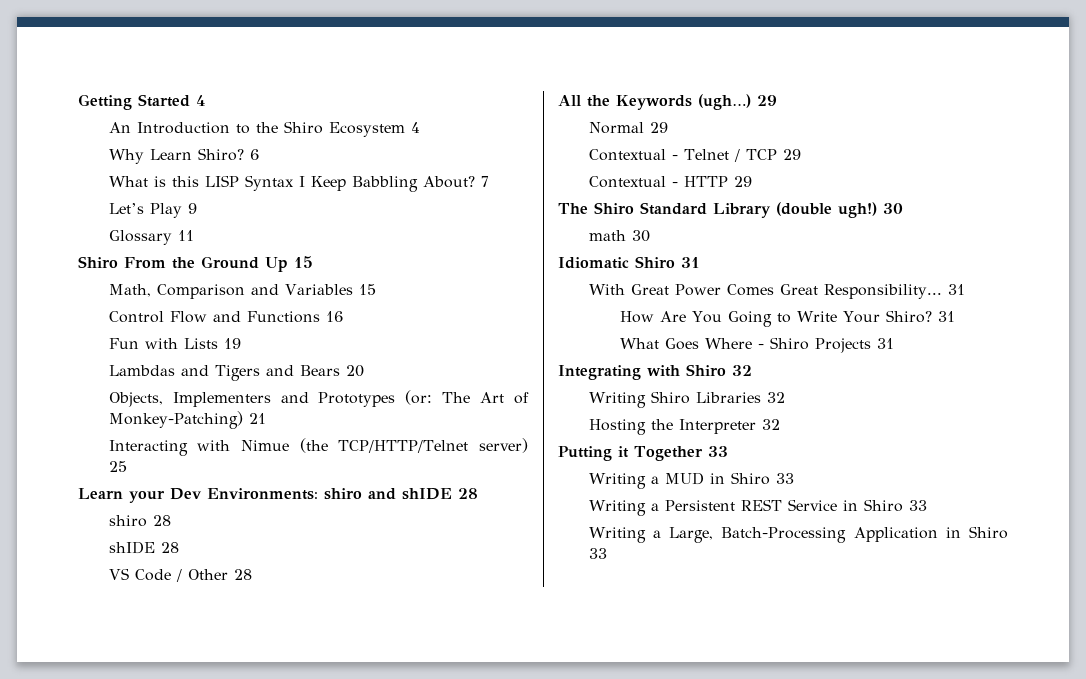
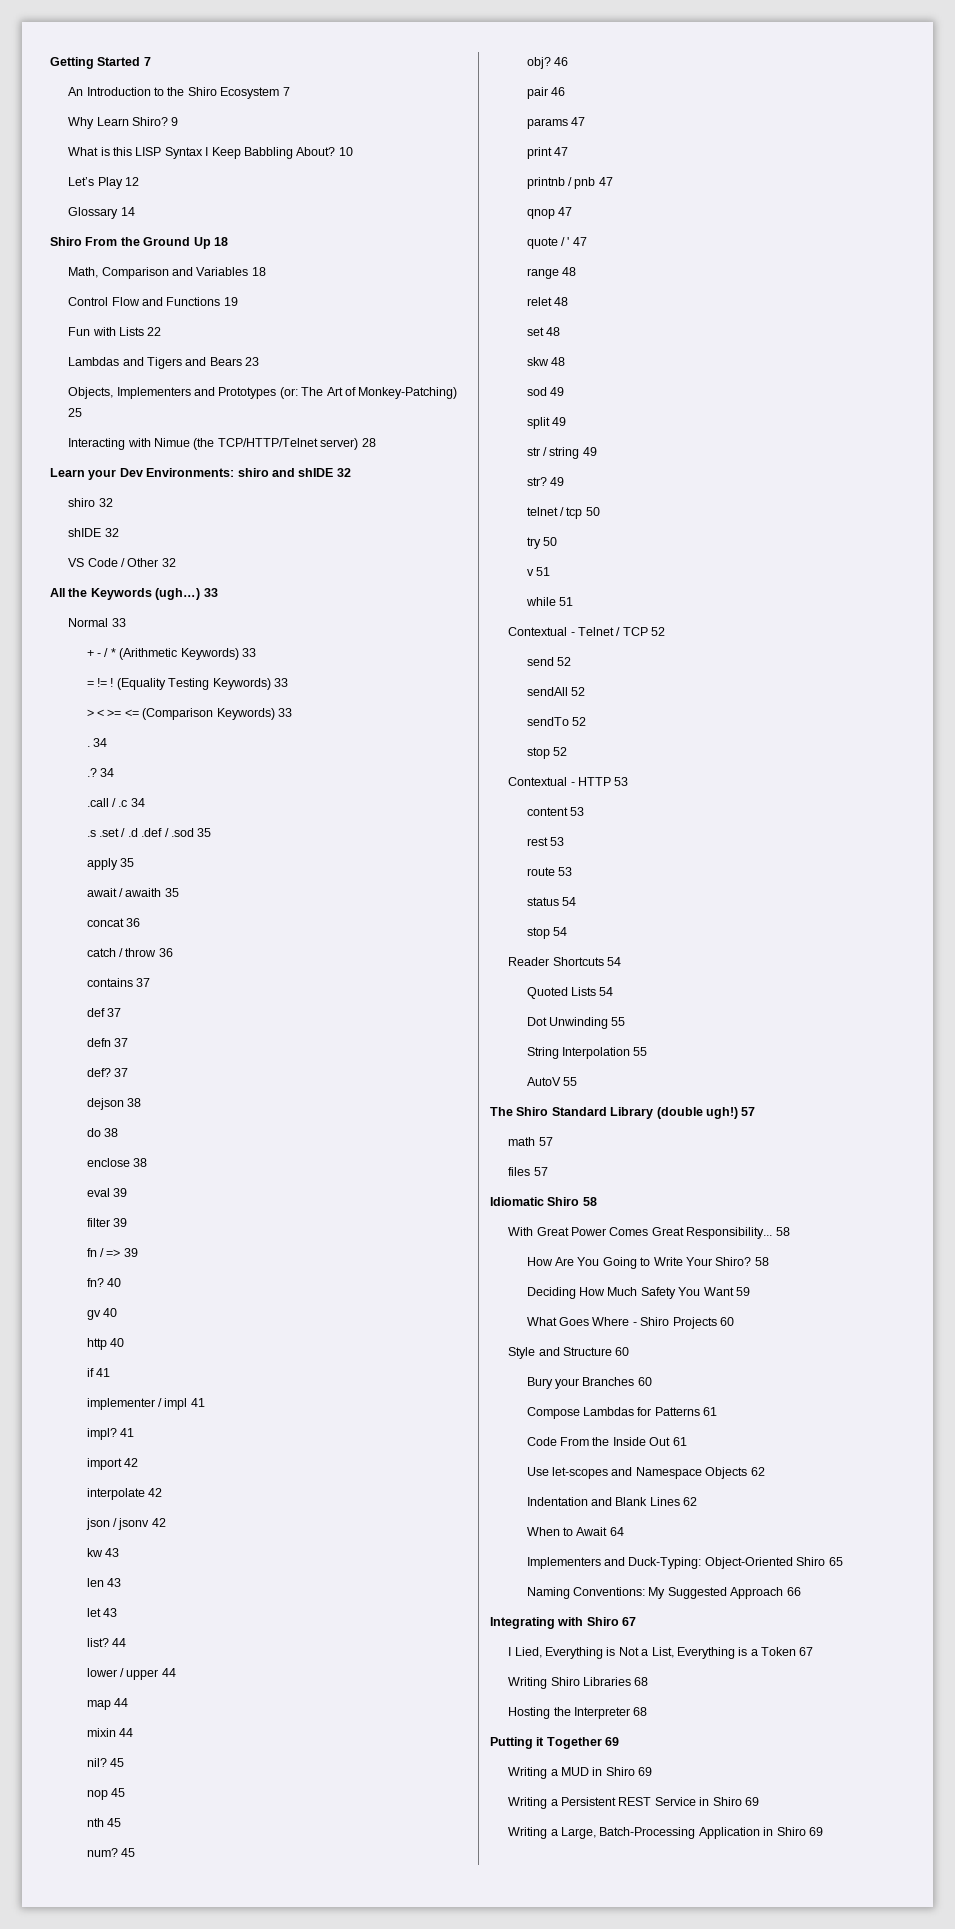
[196,95,205,106] 4 -> [143,57,151,66] 7
[410,122,420,133] 4 -> [282,87,290,96] 7
[249,149,259,160] 6 -> [171,117,179,126] 9
[480,176,489,187] 7 -> [338,147,353,156] 10
[187,203,197,214] 9 -> [125,177,140,186] 12
[177,230,194,241] 11 -> [120,207,135,216] 14
[294,256,313,268] 15 -> [213,237,228,246] 18
[358,284,376,295] 15 -> [251,267,266,276] 18
[325,311,343,322] 16 -> [223,297,238,306] 19
[223,338,241,349] 19 -> [147,327,162,336] 22
[345,365,364,377] 20 -> [245,357,260,366] 23
[248,413,266,424] 21 -> [68,408,83,417] 25
[108,461,127,472] 25 -> [361,438,376,447] 28
[458,488,478,499] [108,515,171,527] [108,541,179,554] 28 // shiro 28 // shIDE 28 -> [336,468,351,477] [68,498,113,507] [68,528,119,537] 32 // shiro 32 // shIDE 32
[233,569,252,580] 28 -> [161,558,176,567] 32
[757,95,777,106] 29 -> [203,588,218,597] 33
[649,122,668,133] 29 -> [111,618,126,627] [86,648,256,660] [86,678,288,690] [86,708,292,720] [86,738,108,747] [86,768,115,777] [86,798,145,807] [86,828,212,837] [86,858,135,870] [86,888,179,897] [86,918,141,927] [86,948,173,957] [86,978,151,987] [86,1008,122,1017] [86,1038,129,1047] [86,1068,129,1077] [86,1098,142,1110] [86,1128,119,1137] [86,1158,148,1167] [86,1188,128,1197] [86,1218,128,1227] [86,1248,138,1257] [86,1278,122,1287] [86,1308,118,1320] [86,1338,125,1350] [86,1368,111,1377] [86,1398,205,1410] [86,1428,135,1440] [86,1458,139,1470] [86,1488,163,1500] [85,1518,166,1530] [86,1548,120,1557] [86,1578,122,1587] [86,1608,118,1617] [86,1638,127,1647] [86,1668,176,1680] [86,1698,129,1710] [86,1728,134,1737] [86,1758,125,1767] [86,1788,126,1800] [86,1818,122,1827] [86,1848,136,1857] [526,57,569,69] [526,87,566,99] [526,117,586,129] [526,147,569,159] [526,177,613,189] [526,207,573,219] [526,237,587,249] [526,267,577,279] [526,297,569,306] [526,327,561,336] [526,357,566,366] [526,387,565,396] [526,417,567,429] [526,447,597,459] [526,477,565,486] [526,507,600,519] [526,537,558,549] [526,567,551,576] [525,597,574,606] 33 // + - / * (Arithmetic Keywords) 33 // = != ! (Equality Testing Keywords) 33 // > < >= <= (Comparison Keywords) 33 // . 34 // .? 34 // .call / .c 34 // .s .set / .d .def / .sod 35 // apply 35 // await / awaith 35 // concat 36 // catch / throw 36 // contains 37 // def 37 // defn 37 // def? 37 // dejson 38 // do 38 // enclose 38 // eval 39 // filter 39 // fn / => 39 // fn? 40 // gv 40 // http 40 // if 41 // implementer / impl 41 // impl? 41 // import 42 // interpolate 42 // json / jsonv 42 // kw 43 // len 43 // let 43 // list? 44 // lower / upper 44 // map 44 // mixin 44 // nil? 45 // nop 45 // nth 45 // num? 45 // obj? 46 // pair 46 // params 47 // print 47 // printnb / pnb 47 // qnop 47 // quote / ' 47 // range 48 // relet 48 // set 48 // skw 48 // sod 49 // split 49 // str / string 49 // str? 49 // telnet / tcp 50 // try 50 // v 51 // while 51
[782,149,801,160] [588,176,752,188] 29 // Contextual - HTTP 29 -> [651,627,666,636] [526,657,572,666] [526,687,586,696] [526,717,587,726] [526,747,568,759] [508,777,629,786] [526,807,585,816] [526,837,565,846] [526,867,573,876] [526,897,577,906] [526,927,568,939] [508,957,622,966] [526,987,614,999] [526,1017,626,1029] [526,1047,648,1059] [526,1077,578,1086] 52 // send 52 // sendAll 52 // sendTo 52 // stop 52 // Contextual - HTTP 53 // content 53 // rest 53 // route 53 // status 54 // stop 54 // Reader Shortcuts 54 // Quoted Lists 54 // Dot Unwinding 55 // String Interpolation 55 // AutoV 55
[883,203,903,214] 30 -> [741,1107,756,1116] 57
[631,230,650,242] 30 -> [538,1137,553,1146] [508,1167,548,1176] 57 // files 57
[681,257,700,268] 31 -> [582,1197,597,1206] 58
[947,284,965,295] 31 -> [775,1227,790,1236] 58
[937,311,955,322] 31 -> [754,1257,769,1266] [526,1287,750,1299] 58 // Deciding How Much Safety You Want 59
[876,338,894,349] [558,364,752,380] 31 // Integrating with Shiro 32 -> [719,1317,734,1326] [508,1347,630,1359] [526,1377,652,1389] [526,1407,718,1419] [526,1437,687,1446] [526,1467,765,1479] [526,1497,698,1506] [526,1527,624,1536] [526,1557,843,1569] [526,1587,801,1599] [490,1617,637,1629] [508,1647,814,1659] 60 // Style and Structure 60 // Bury your Branches 60 // Compose Lambdas for Patterns 61 // Code From the Inside Out 61 // Use let-scopes and Namespace Objects 62 // Indentation and Blank Lines 62 // When to Await 64 // Implementers and Duck-Typing: Object-Oriented Shiro 65 // Naming Conventions: My Suggested Approach 66 // Integrating with Shiro 67 // I Lied, Everything is Not a List, Everything is a Token 67
[766,392,785,403] 32 -> [634,1677,649,1686] 68
[761,419,780,430] 32 -> [633,1707,648,1716] 68
[707,446,728,457] 33 -> [605,1737,620,1746] 69
[775,473,794,484] 33 -> [638,1767,653,1776] 69
[908,500,927,511] 33 -> [744,1797,759,1806] 69
[588,548,607,559] 33 -> [808,1827,823,1836] 69

